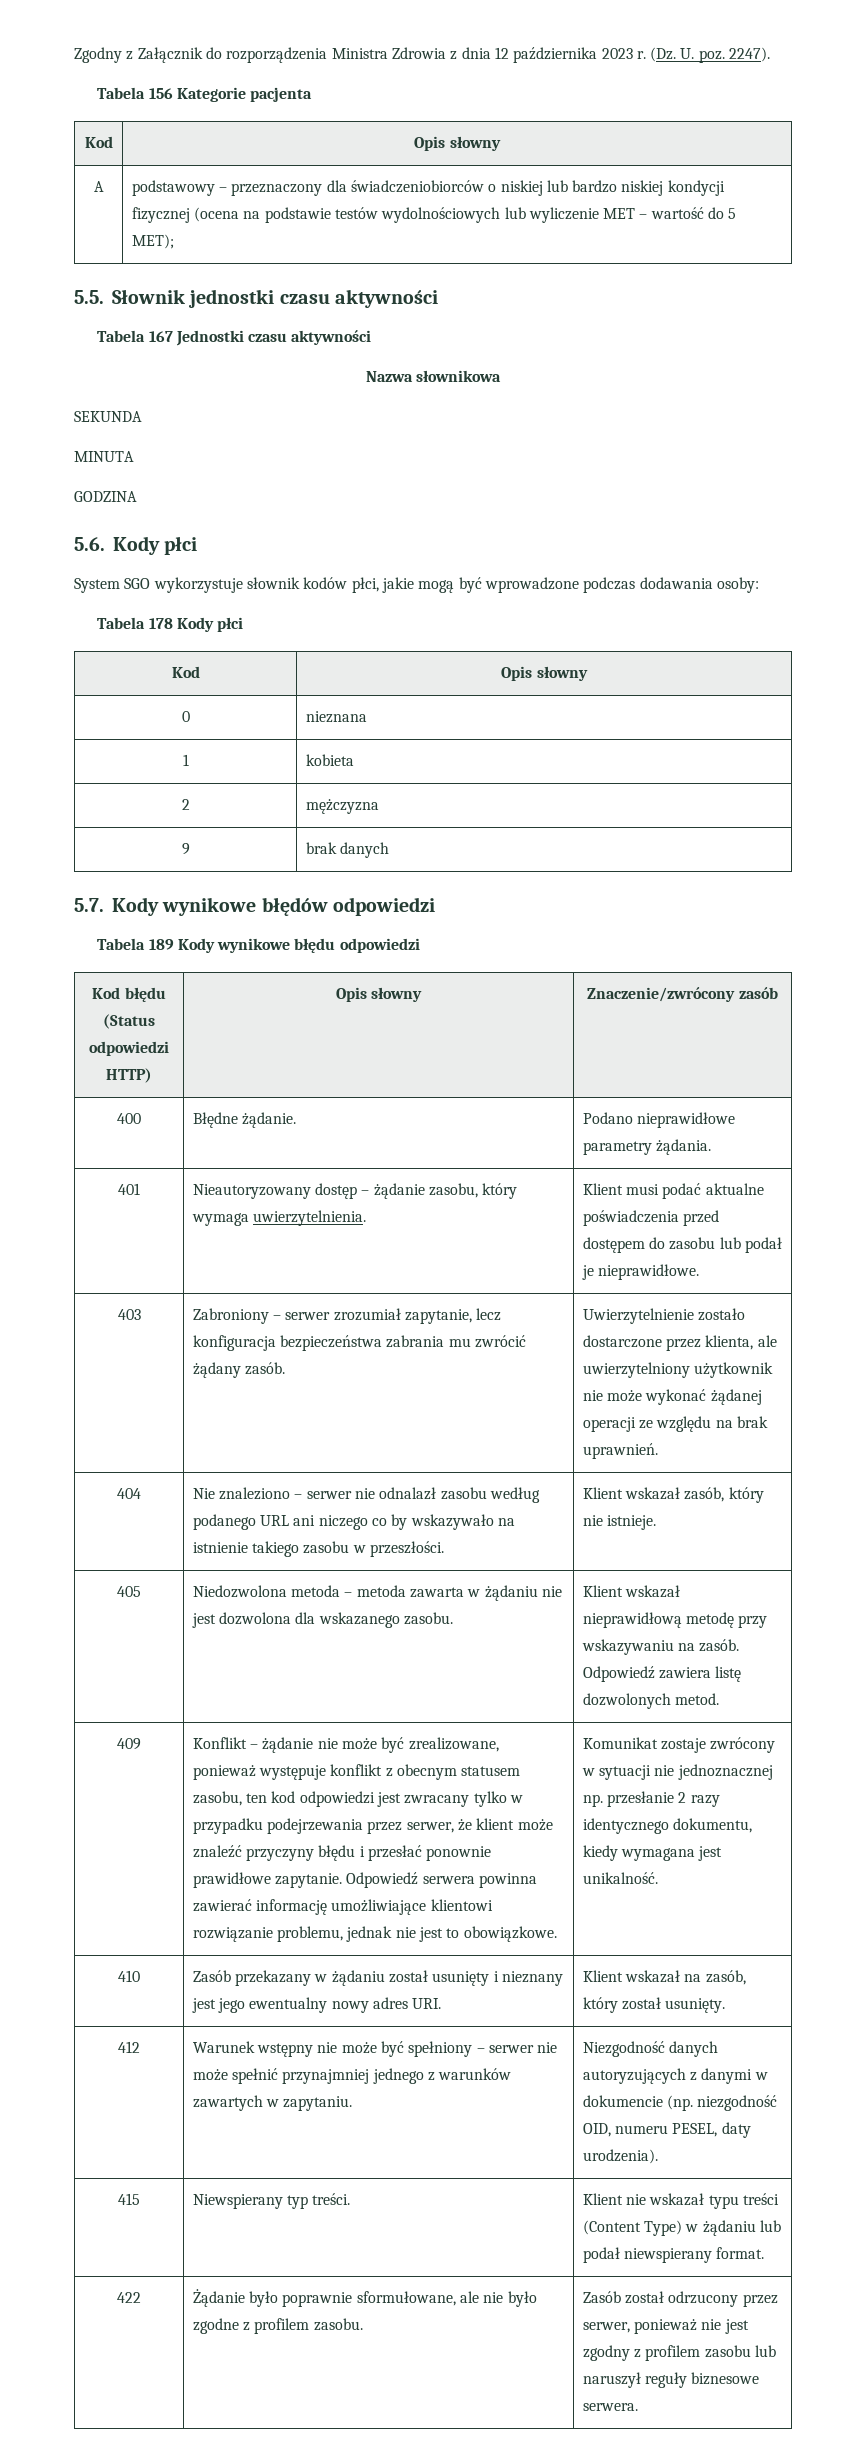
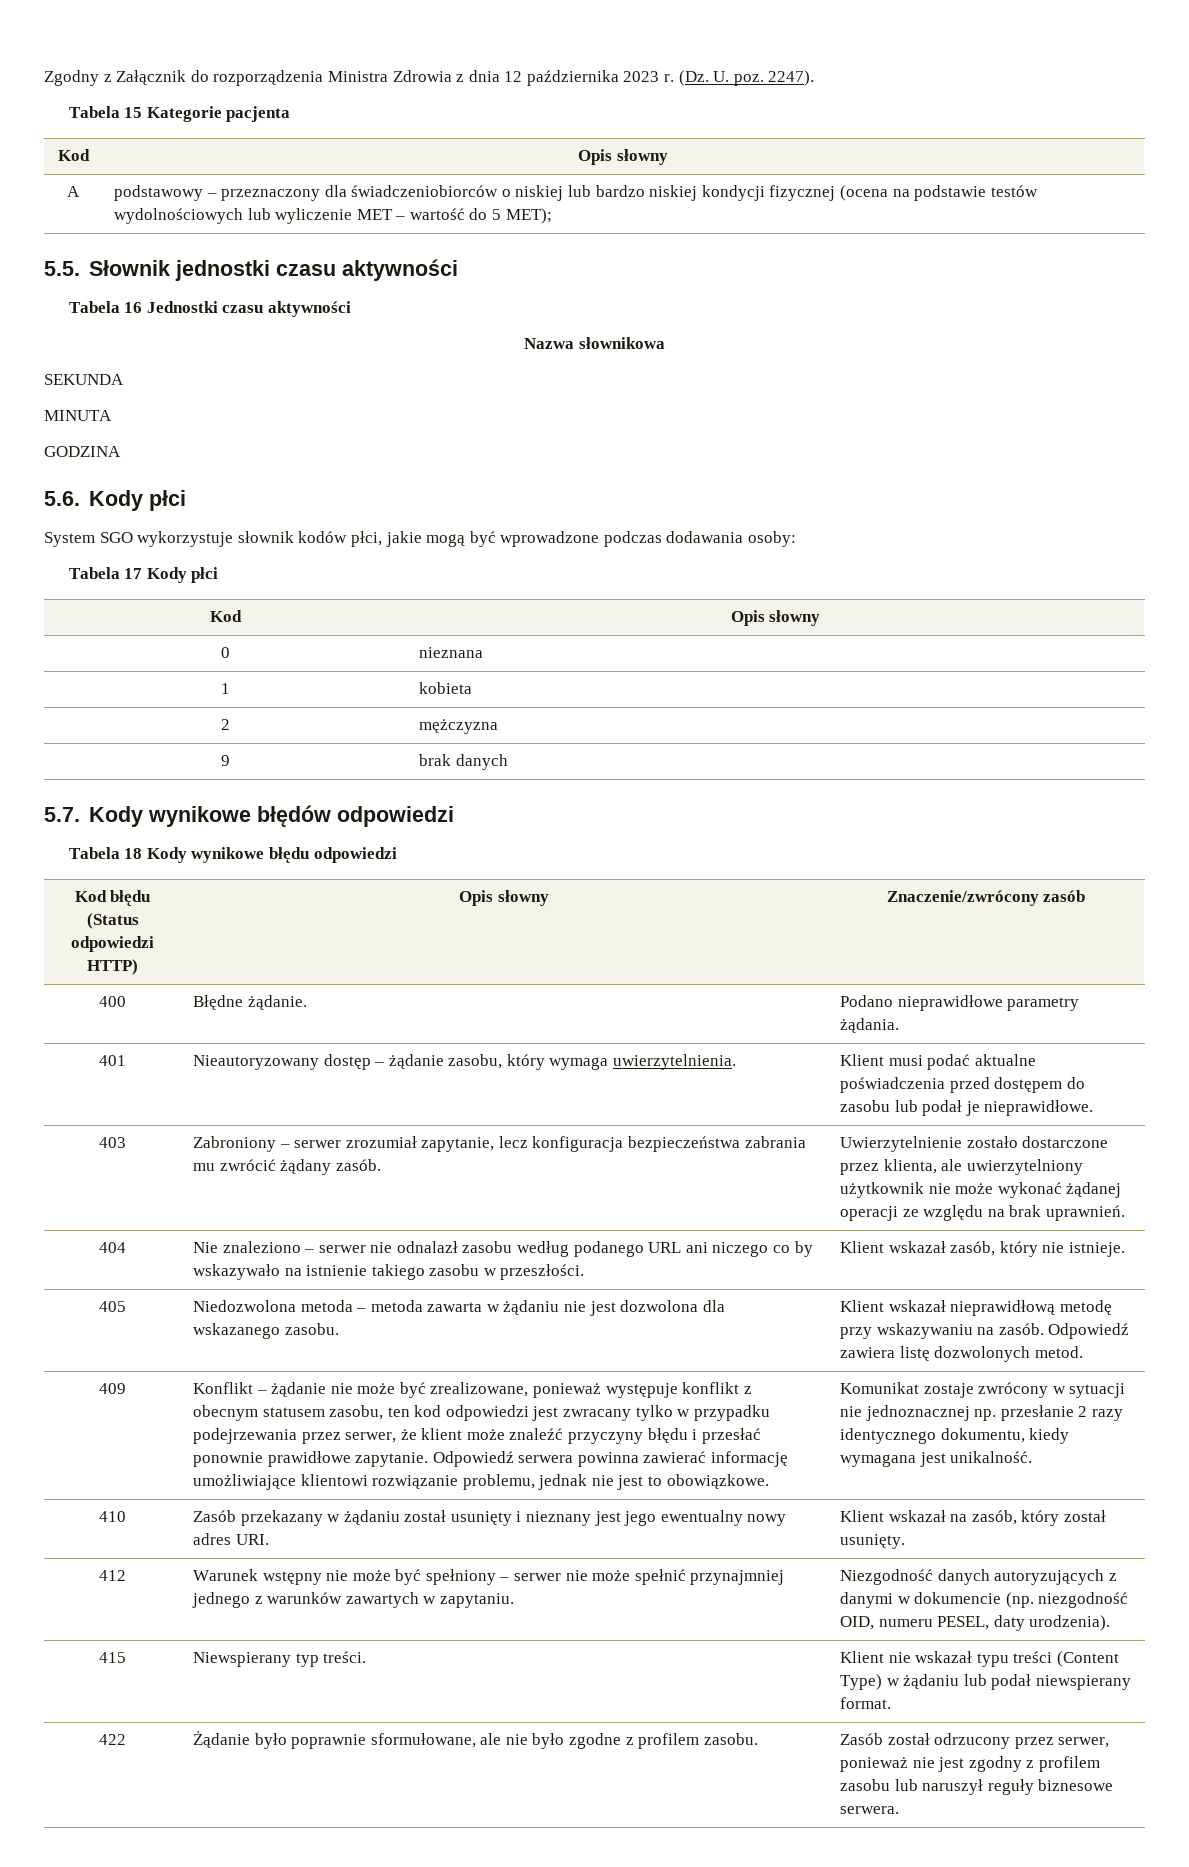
[148,88,173,99] 156 -> [124,107,143,118] 15
[148,331,173,342] 167 -> [124,302,143,313] 16
[148,618,173,629] 178 -> [124,568,143,579] 17
[148,939,174,950] 189 -> [124,848,143,859] 18

